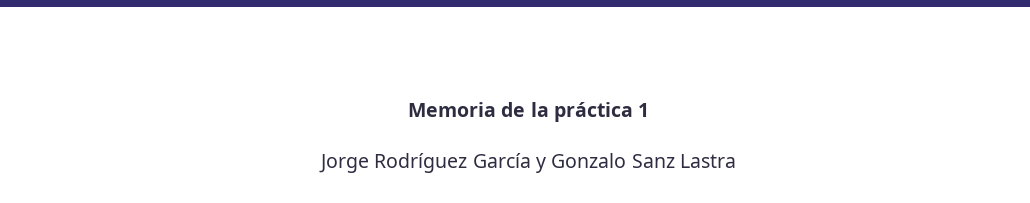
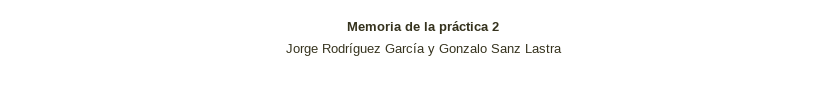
[638,103,650,117] 1 -> [492,22,499,31] 2

